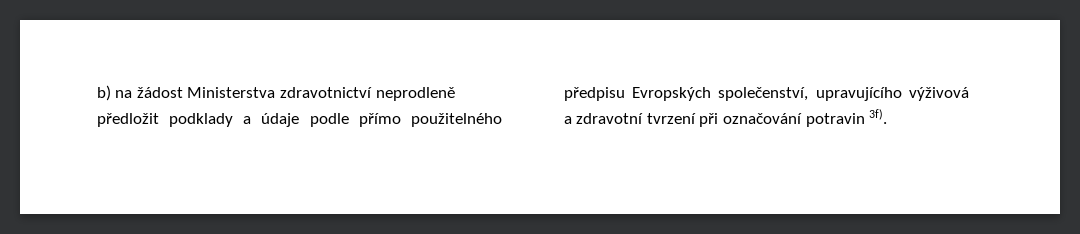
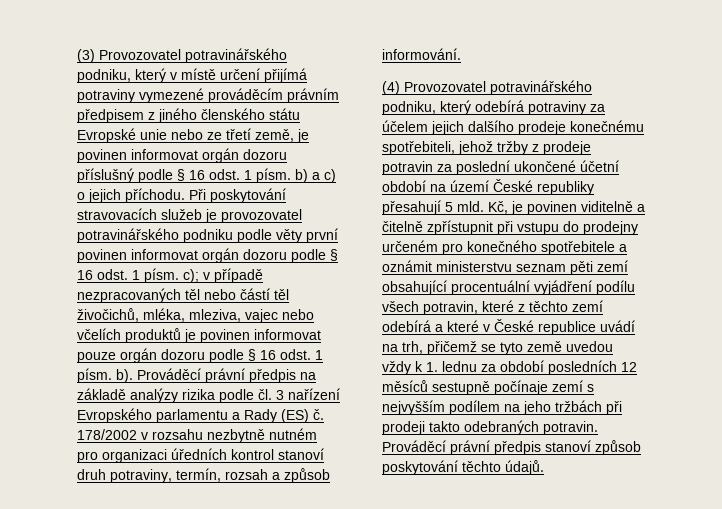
[96,85,455,101] [96,113,502,127] [563,87,969,101] [563,109,888,127] b) na žádost Ministerstva zdravotnictví neprodleně předložit podklady a údaje podle přímo použitelného předpisu Evropských společenství, upravujícího výživová a zdravotní tvrzení při označování potravin 3f). -> [77,48,287,63] [77,68,307,83] [77,88,339,103] [77,108,300,123] [77,128,309,143] [77,148,287,163] [77,168,336,183] [77,188,286,203] [77,208,302,223] [77,228,338,243] [77,248,338,263] [77,268,263,283] [77,288,289,303] [77,308,314,323] [77,328,321,343] [77,348,323,363] [77,368,316,383] [77,388,340,403] [77,408,324,423] [77,428,317,443] [77,448,324,463] [77,468,330,483] [382,48,461,60] [382,80,592,95] [382,100,605,115] [382,120,644,135] [382,141,591,155] [382,160,619,175] [382,179,594,195] [382,200,645,215] [382,220,638,235] [382,240,627,255] [382,260,628,275] [382,280,635,295] [382,300,603,315] [382,319,635,335] [382,341,613,355] [382,360,637,375] [382,380,594,395] [382,400,622,415] [382,420,598,435] [382,440,641,455] [382,460,544,475] (3) Provozovatel potravinářského podniku, který v místě určení přijímá potraviny vymezené prováděcím právním předpisem z jiného členského státu Evropské unie nebo ze třetí země, je povinen informovat orgán dozoru příslušný podle § 16 odst. 1 písm. b) a c) o jejich příchodu. Při poskytování stravovacích služeb je provozovatel potravinářského podniku podle věty první povinen informovat orgán dozoru podle § 16 odst. 1 písm. c); v případě nezpracovaných těl nebo částí těl živočichů, mléka, mleziva, vajec nebo včelích produktů je povinen informovat pouze orgán dozoru podle § 16 odst. 1 písm. b). Prováděcí právní předpis na základě analýzy rizika podle čl. 3 nařízení Evropského parlamentu a Rady (ES) č. 178/2002 v rozsahu nezbytně nutném pro organizaci úředních kontrol stanoví druh potraviny, termín, rozsah a způsob informování. // (4) Provozovatel potravinářského podniku, který odebírá potraviny za účelem jejich dalšího prodeje konečnému spotřebiteli, jehož tržby z prodeje potravin za poslední ukončené účetní období na území České republiky přesahují 5 mld. Kč, je povinen viditelně a čitelně zpřístupnit při vstupu do prodejny určeném pro konečného spotřebitele a oznámit ministerstvu seznam pěti zemí obsahující procentuální vyjádření podílu všech potravin, které z těchto zemí odebírá a které v České republice uvádí na trh, přičemž se tyto země uvedou vždy k 1. lednu za období posledních 12 měsíců sestupně počínaje zemí s nejvyšším podílem na jeho tržbách při prodeji takto odebraných potravin. Prováděcí právní předpis stanoví způsob poskytování těchto údajů.

